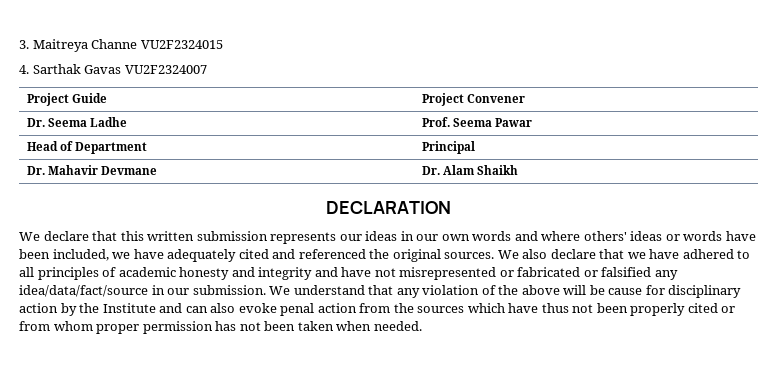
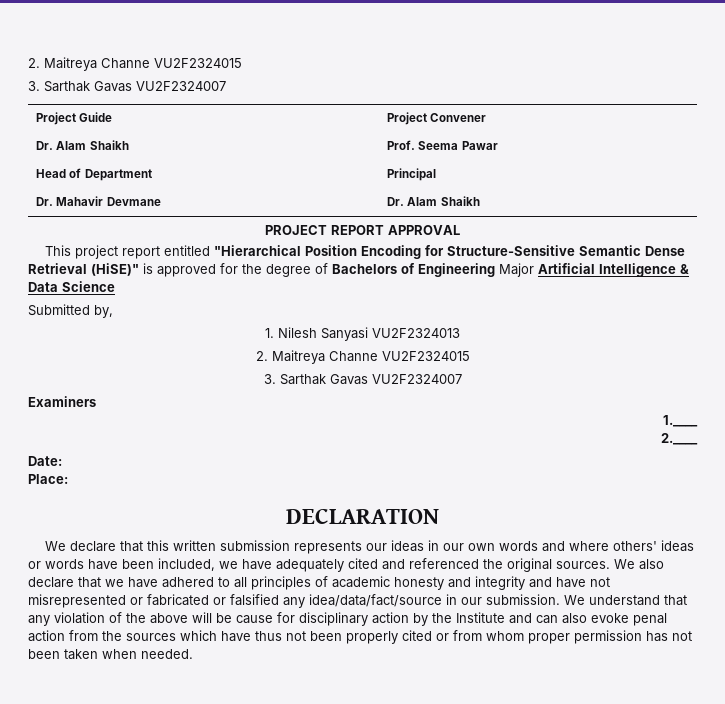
[19,39,223,52] [19,65,29,74] 3. Maitreya Channe VU2F2324015 // 4. -> [28,57,242,71] [28,81,40,91] 2. Maitreya Channe VU2F2324015 // 3.
[48,117,128,127] Seema Ladhe -> [56,140,129,150] Alam Shaikh
(519, 170) none -> [265,225,460,235] [45,245,686,259] [28,263,689,277] [28,281,115,292] [28,304,113,318] [265,327,460,341] [255,350,470,364] [263,374,462,385] [28,396,96,407] [663,415,698,427] [661,433,698,445] [28,456,62,466] [28,474,68,484] // PROJECT REPORT APPROVAL // This project report entitled "Hierarchical Position Encoding for Structure-Sensitive Semantic Dense Retrieval (HiSE)" is approved for the degree of Bachelors of Engineering Major Artificial Intelligence & Data Science // Submitted by, // 1. Nilesh Sanyasi VU2F2324013 // 2. Maitreya Channe VU2F2324015 // 3. Sarthak Gavas VU2F2324007 // Examiners // 1.____ // 2.____ // Date: // Place:

